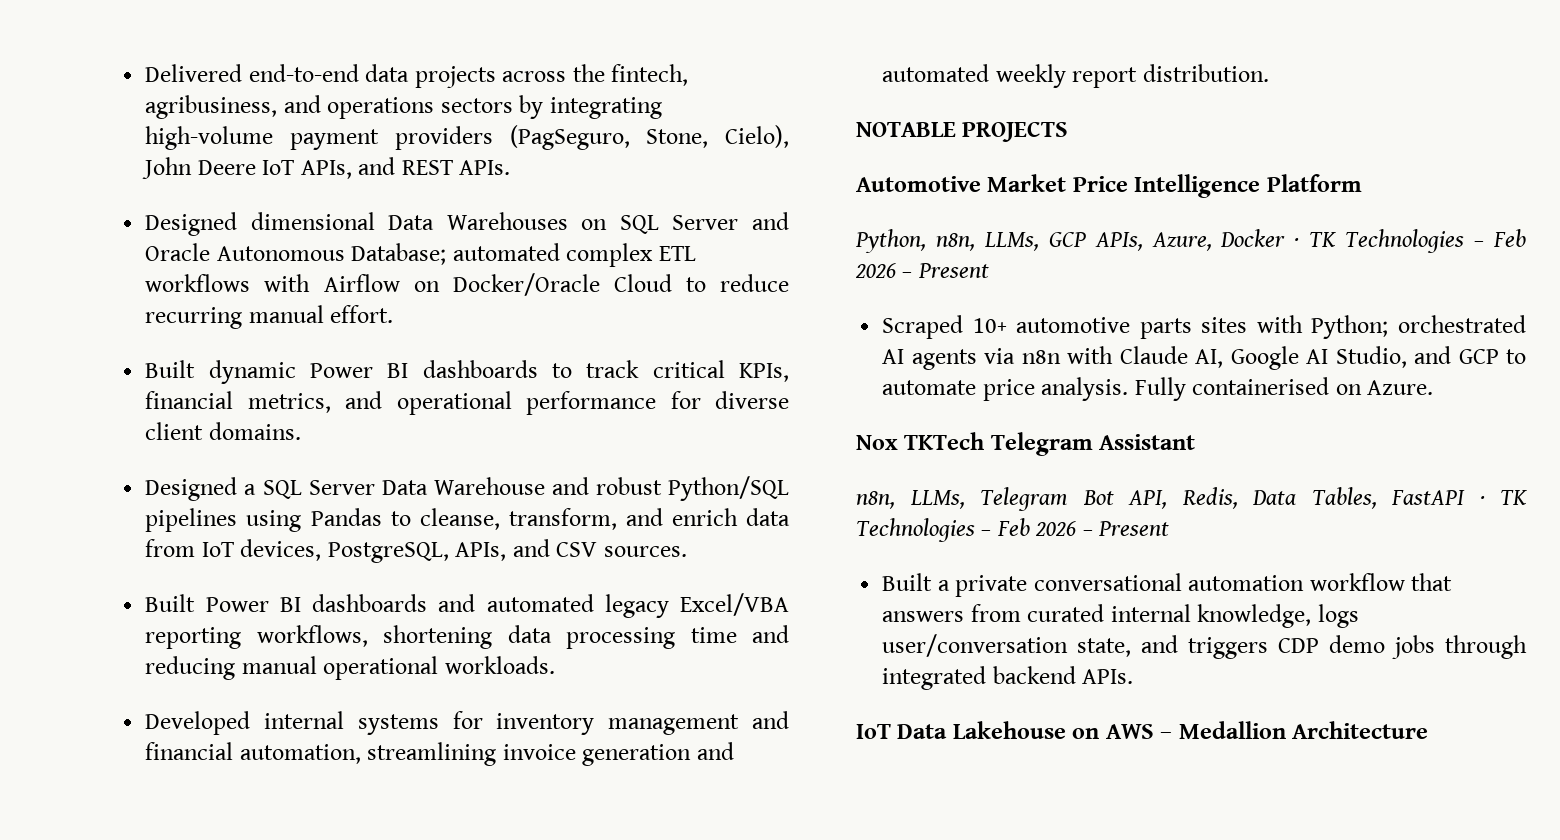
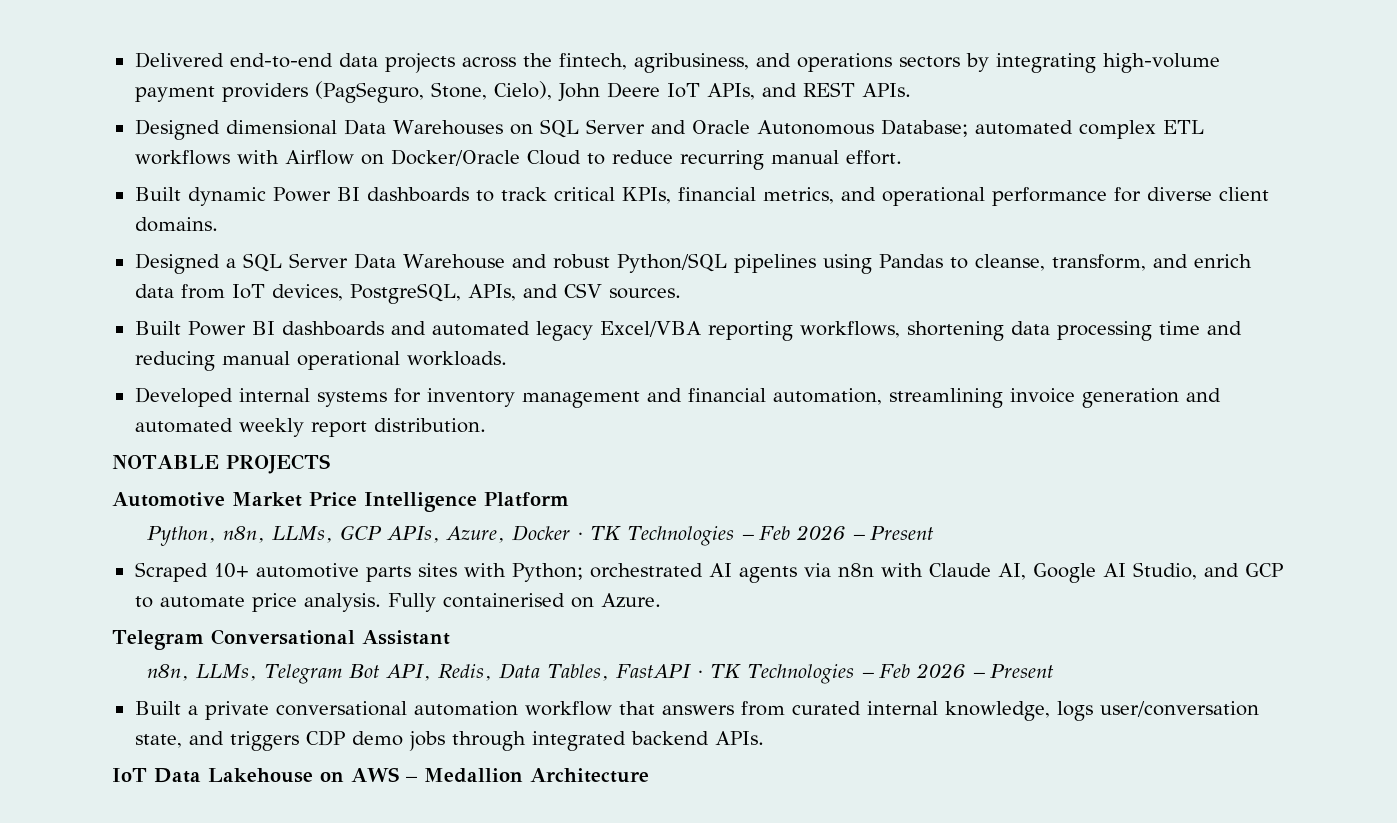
[856,432,1093,456] Nox TKTech Telegram -> [112,629,355,650] Telegram Conversational

